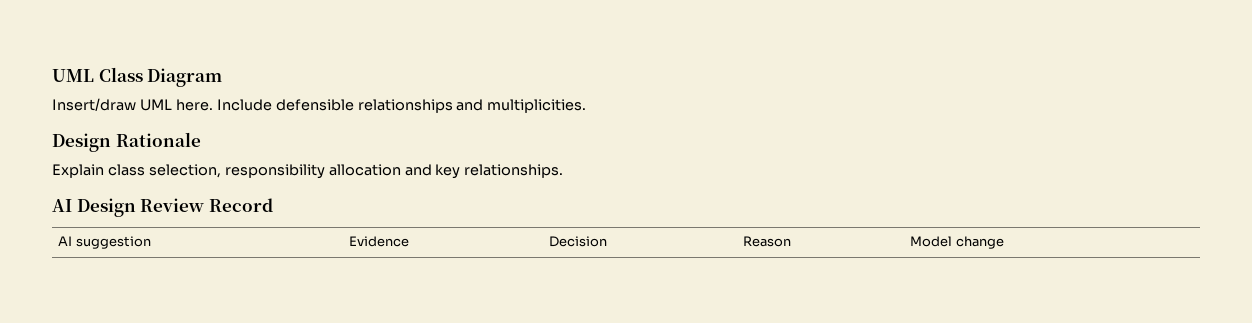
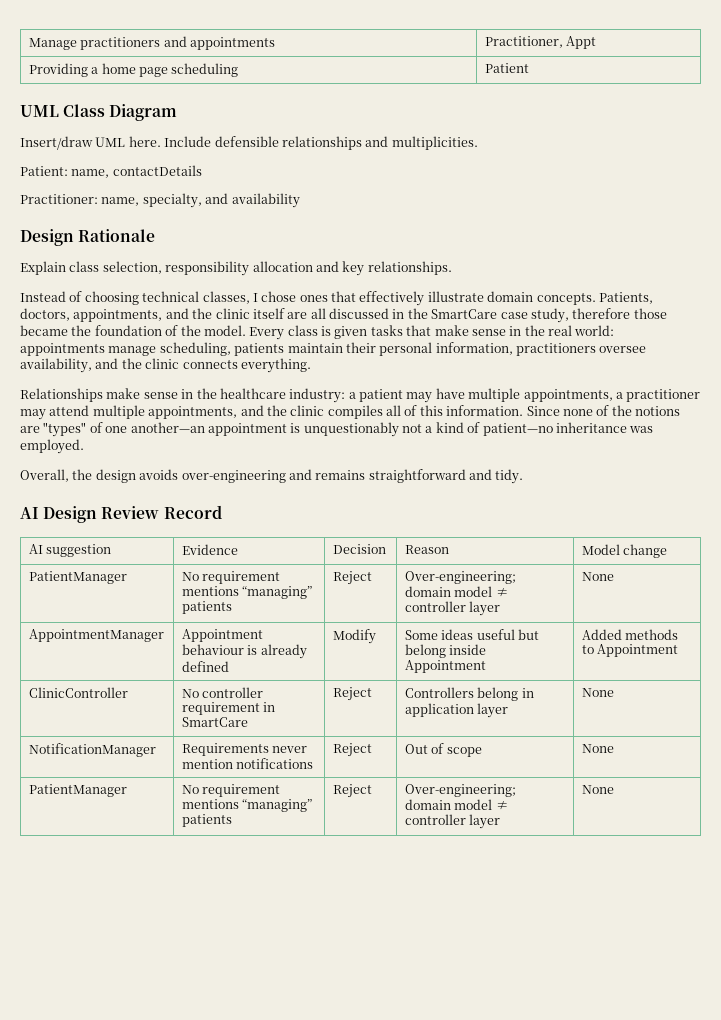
(52, 75) none -> [28,36,275,50] [484,36,597,49] [28,63,239,77] [484,63,529,73] Manage practitioners and appointments | Practitioner, Appt // Providing a home page scheduling | Patient //
(587, 106) none -> [20,165,202,178] [20,193,300,208] // Patient: name, contactDetails // Practitioner: name, specialty, and availability
(564, 171) none -> [20,291,653,306] [20,308,667,323] [20,325,615,340] [20,342,647,356] [20,358,311,373] [20,388,701,403] [20,405,680,420] [20,422,654,437] [20,439,84,454] [20,469,524,484] // Instead of choosing technical classes, I chose ones that effectively illustrate domain concepts. Patients, doctors, appointments, and the clinic itself are all discussed in the SmartCare case study, therefore those became the foundation of the model. Every class is given tasks that make sense in the real world: appointments manage scheduling, patients maintain their personal information, practitioners oversee availability, and the clinic connects everything. // Relationships make sense in the healthcare industry: a patient may have multiple appointments, a practitioner may attend multiple appointments, and the clinic compiles all of this information. Since none of the notions are "types" of one another—an appointment is unquestionably not a kind of patient—no inheritance was employed. // Overall, the design avoids over-engineering and remains straightforward and tidy.
(1004, 242) none -> [28,571,127,584] [181,571,281,584] [181,586,313,599] [181,601,232,614] [332,571,372,585] [404,571,516,584] [404,586,509,597] [404,601,501,616] [581,572,614,581] [28,629,164,642] [181,629,263,642] [181,644,307,659] [181,661,229,672] [332,629,376,644] [404,629,539,640] [404,644,487,658] [404,660,486,673] [581,629,679,640] [581,644,679,657] [28,687,128,698] [181,687,264,698] [181,702,276,715] [181,717,248,727] [332,687,372,701] [404,687,534,701] [404,703,509,718] [581,688,614,697] [28,743,156,757] [181,743,308,756] [181,758,314,769] [332,743,372,757] [404,743,482,757] [581,744,614,753] [28,784,127,797] [181,784,281,797] [181,799,313,812] [181,814,232,827] [332,784,372,798] [404,784,516,797] [404,799,509,810] [404,814,501,829] [581,785,614,794] // PatientManager | No requirement mentions “managing” patients | Reject | Over-engineering; domain model ≠ controller layer | None // AppointmentManager | Appointment behaviour is already defined | Modify | Some ideas useful but belong inside Appointment | Added methods to Appointment // ClinicController | No controller requirement in SmartCare | Reject | Controllers belong in application layer | None // NotificationManager | Requirements never mention notifications | Reject | Out of scope | None // PatientManager | No requirement mentions “managing” patients | Reject | Over-engineering; domain model ≠ controller layer | None

